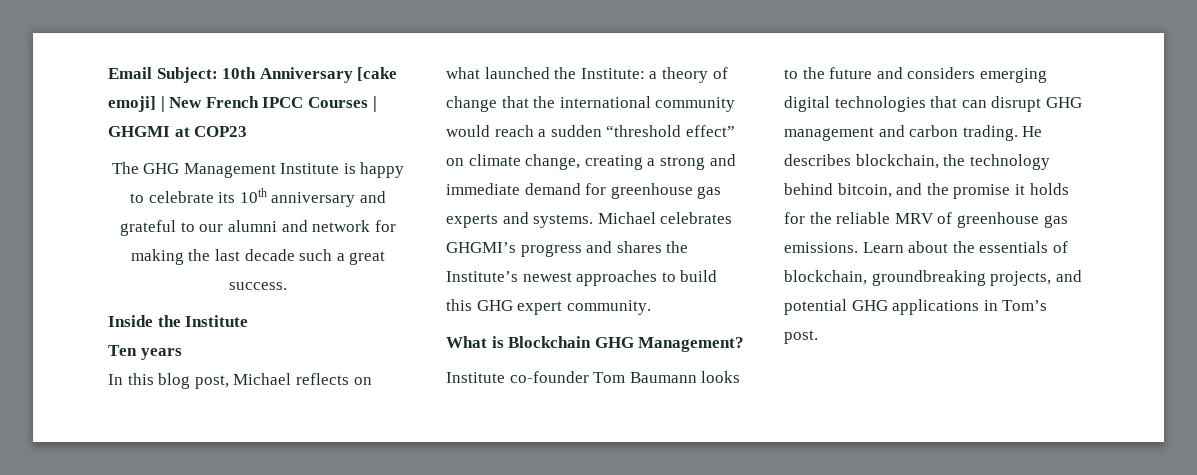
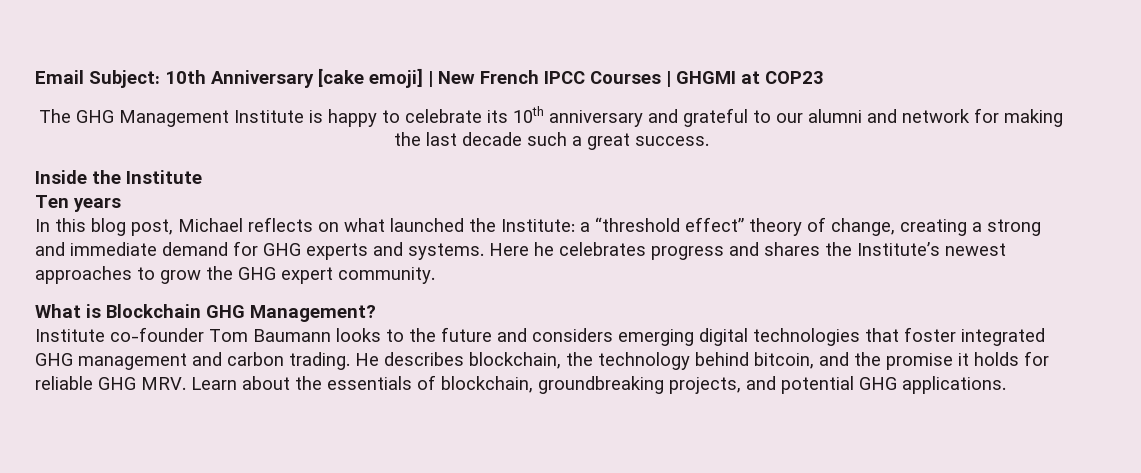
[661,67,728,83] [446,96,736,112] [446,125,735,137] [446,154,521,166] theory of change that the international community would reach a sudden “threshold effect” on climate -> [595,217,826,236] “threshold effect” theory of
[610,183,722,199] greenhouse gas -> [263,243,301,256] GHG
[597,212,733,224] [446,242,516,253] Michael celebrates GHGMI’s -> [489,242,646,256] Here he celebrates
[680,270,718,282] [446,299,472,311] build this -> [160,266,233,284] grow the
[961,96,1042,112] can disrupt -> [904,327,1045,346] foster integrated
[809,212,1068,228] [784,242,858,253] the reliable MRV of greenhouse gas emissions. -> [35,376,186,390] reliable GHG MRV.
[892,299,1048,315] [784,330,818,344] applications in Tom’s post. -> [902,376,1006,394] applications.

